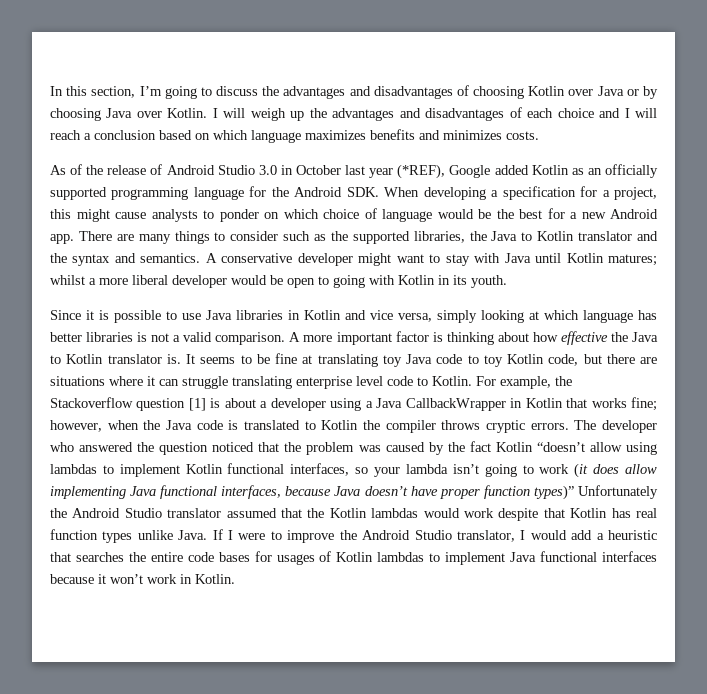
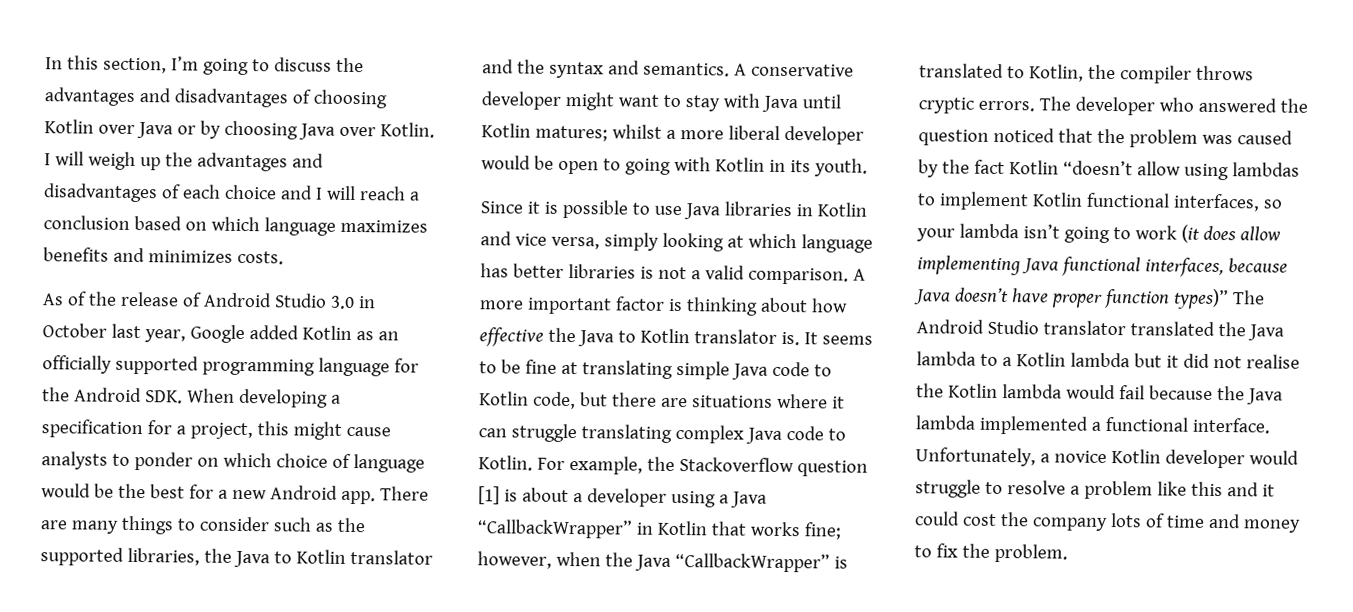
[369,164,446,179] year (*REF), -> [143,329,186,343] year,
[382,354,503,367] toy Java code to toy -> [675,360,832,380] simple Java code to
[296,376,383,389] enterprise level -> [674,424,782,444] complex Java
[405,398,506,411] CallbackWrapper -> [477,519,633,539] “CallbackWrapper”
[196,420,223,430] code -> [674,552,830,573] “CallbackWrapper”
[321,420,359,430] Kotlin -> [1028,64,1084,82] Kotlin,
[577,485,658,499] [50,508,67,518] Unfortunately the -> [1232,290,1265,305] The
[226,508,657,521] [50,529,657,543] [50,551,657,565] [50,574,235,584] assumed that the Kotlin lambdas would work despite that Kotlin has real function types unlike Java. If I were to improve the Android Studio translator, I would add a heuristic that searches the entire code bases for usages of Kotlin lambdas to implement Java functional interfaces because it won’t work in Kotlin. -> [1129,321,1284,341] [916,351,1300,369] [916,383,1283,405] [915,415,1270,435] [915,447,1299,469] [915,479,1275,500] [914,511,1301,533] [914,543,1068,563] translated the Java lambda to a Kotlin lambda but it did not realise the Kotlin lambda would fail because the Java lambda implemented a functional interface. Unfortunately, a novice Kotlin developer would struggle to resolve a problem like this and it could cost the company lots of time and money to fix the problem.

